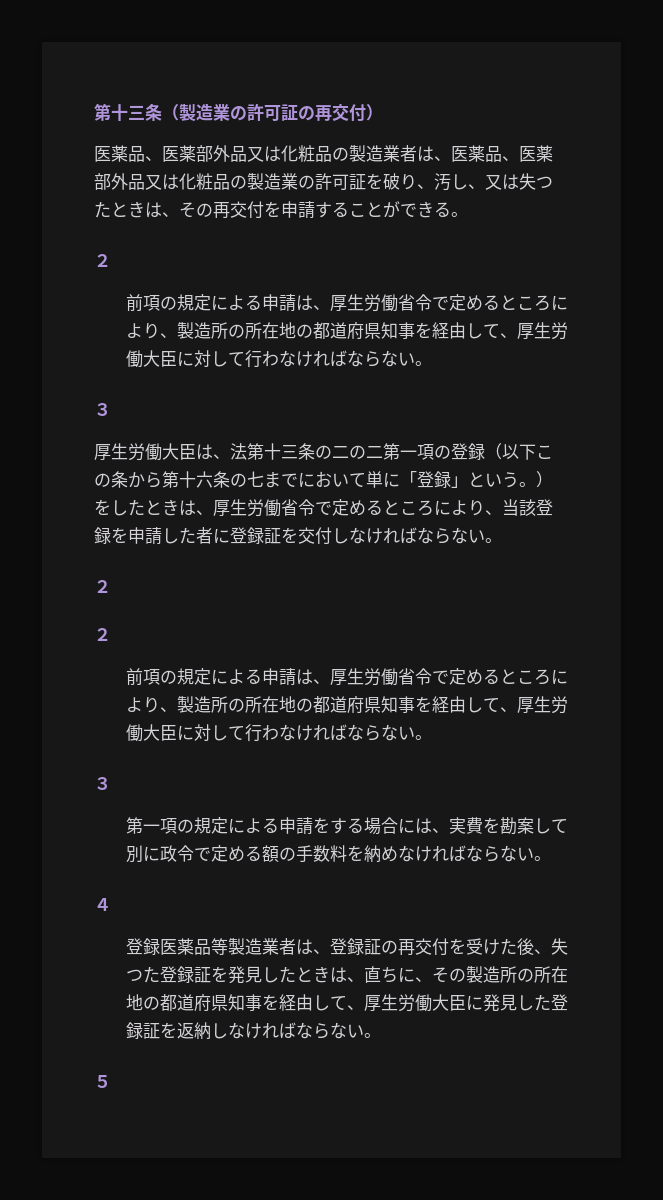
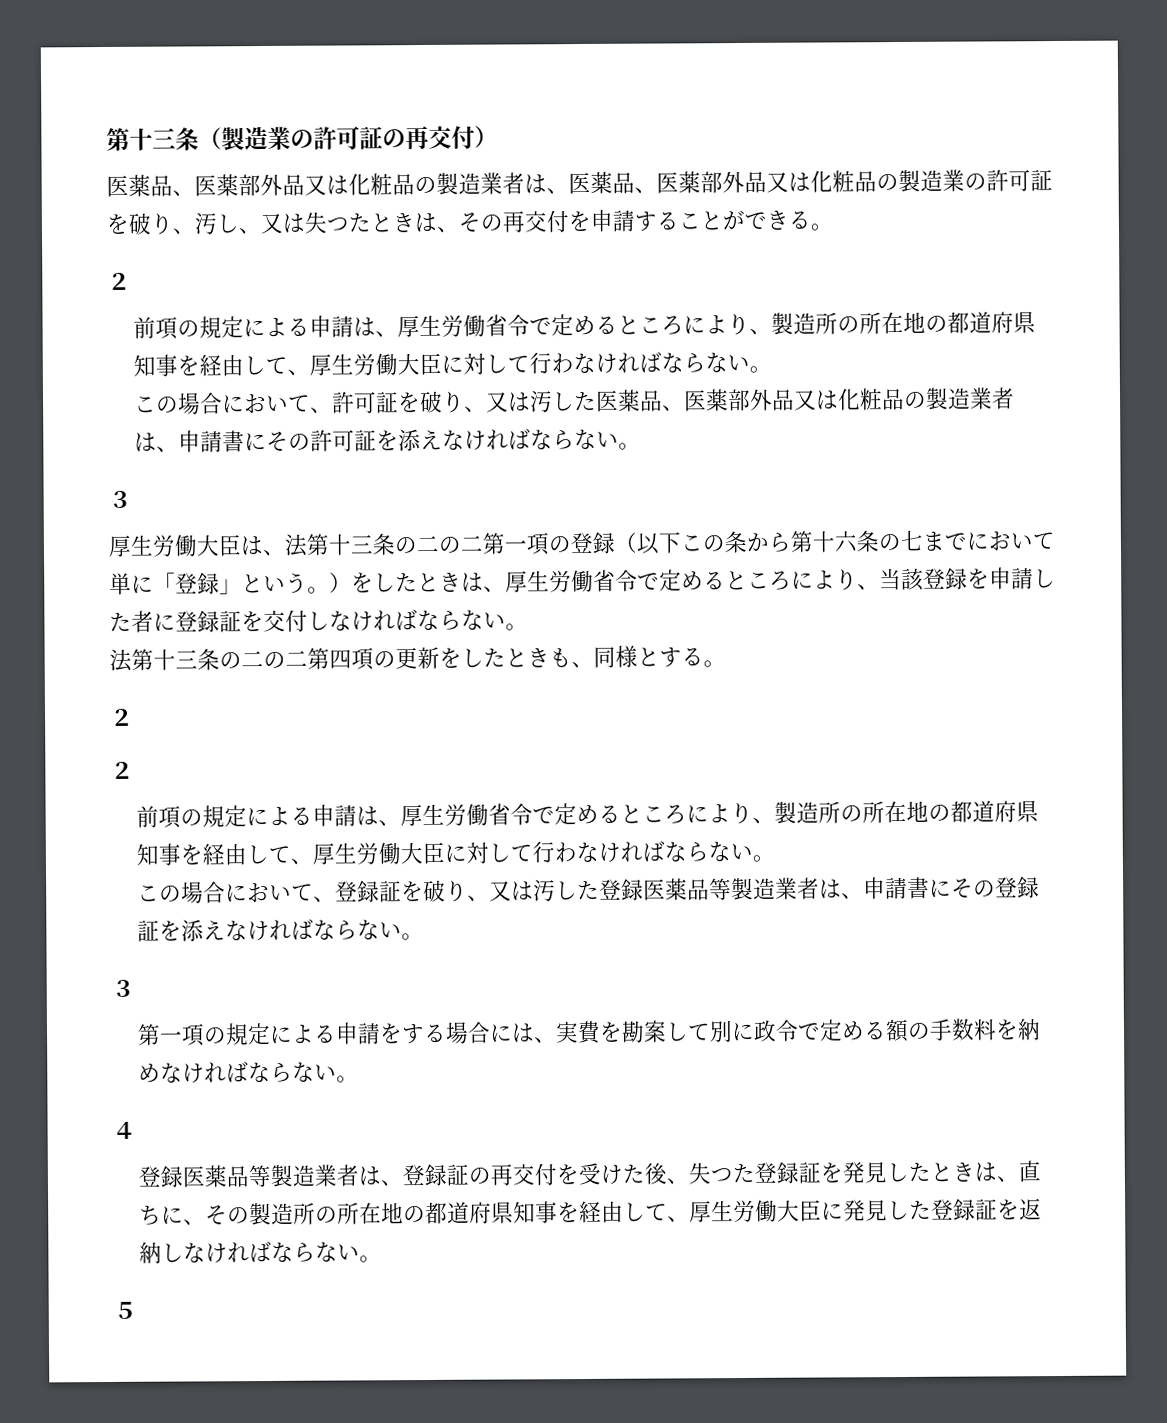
(432, 363) none -> [133,387,1015,415] [133,428,641,453] // この場合において、許可証を破り、又は汚した医薬品、医薬部外品又は化粧品の製造業者は、申請書にその許可証を添えなければならない。
(502, 540) none -> [109,645,726,672] // 法第十三条の二の二第四項の更新をしたときも、同様とする。
(432, 737) none -> [136,876,1040,904] [136,918,424,942] // この場合において、登録証を破り、又は汚した登録医薬品等製造業者は、申請書にその登録証を添えなければならない。

